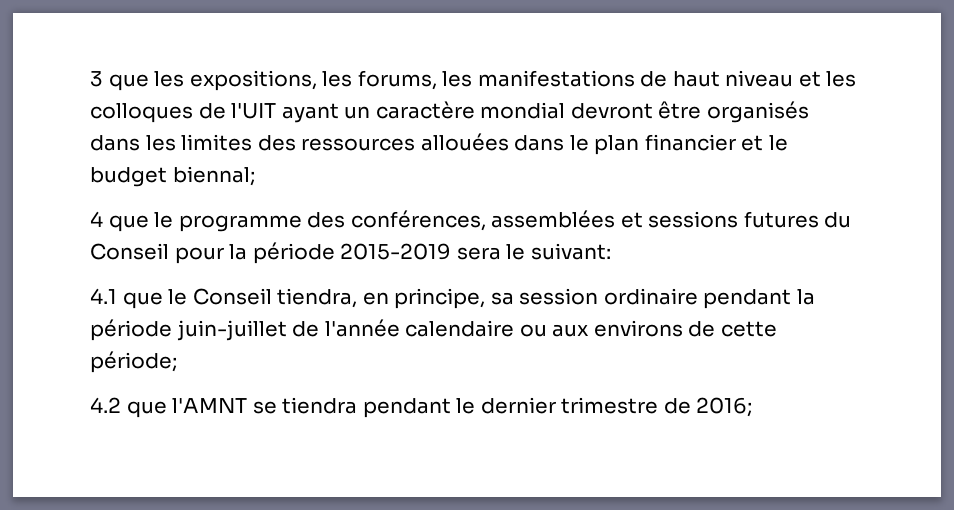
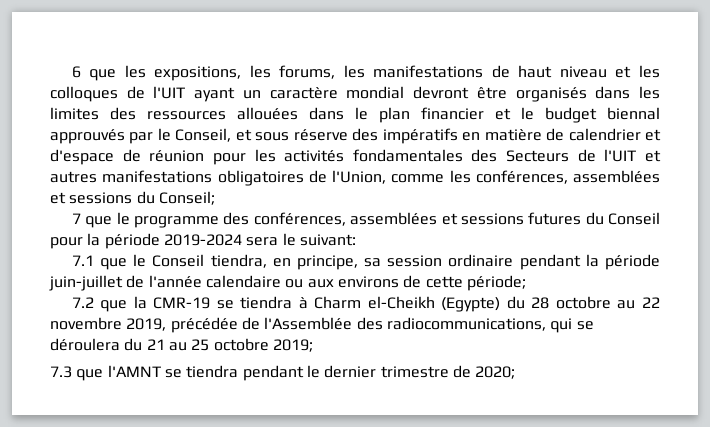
[90,71,103,87] 3 -> [71,66,81,78] 6
[172,166,255,186] [90,211,103,227] biennal; // 4 -> [607,107,660,120] [50,128,661,144] [50,149,661,165] [50,170,660,186] [50,191,215,205] [71,213,81,224] biennal approuvés par le Conseil, et sous réserve des impératifs en matière de calendrier et d'espace de réunion pour les activités fondamentales des Secteurs de l'UIT et autres manifestations obligatoires de l'Union, comme les conférences, assemblées et sessions du Conseil; // 7
[340,243,452,260] 2015-2019 -> [163,234,242,246] 2019-2024
[90,288,117,304] 4.1 -> [71,255,94,266] 7.1
[90,397,121,413] 4.2 -> [71,296,661,312] [50,317,594,333] [50,338,313,352] [50,366,72,378] 7.2 que la CMR-19 se tiendra à Charm el-Cheikh (Egypte) du 28 octobre au 22 novembre 2019, précédée de l'Assemblée des radiocommunications, qui se déroulera du 21 au 25 octobre 2019; // 7.3
[696,397,753,417] 2016; -> [475,366,516,379] 2020;

